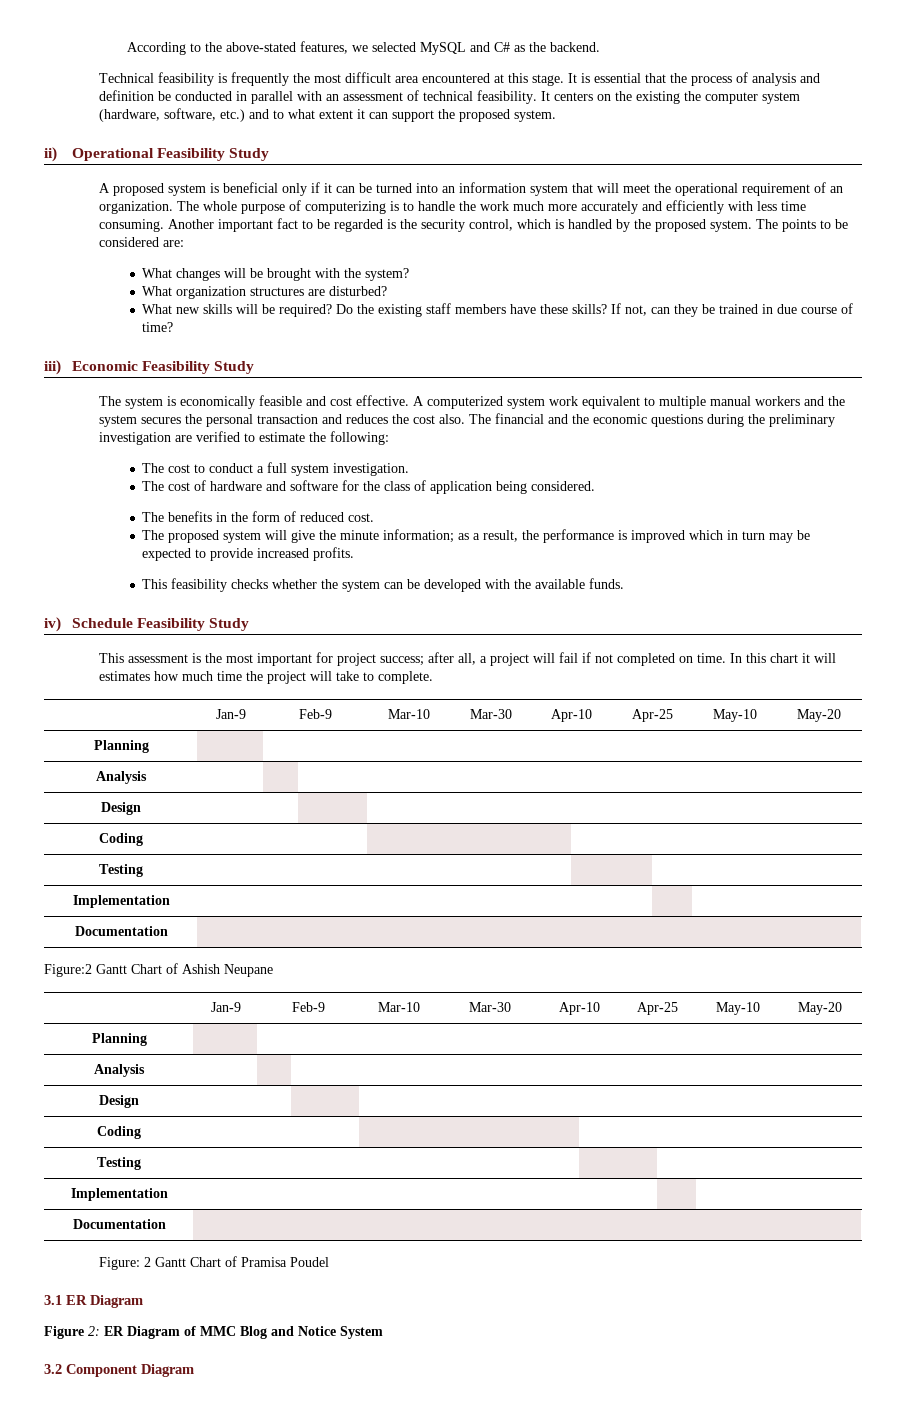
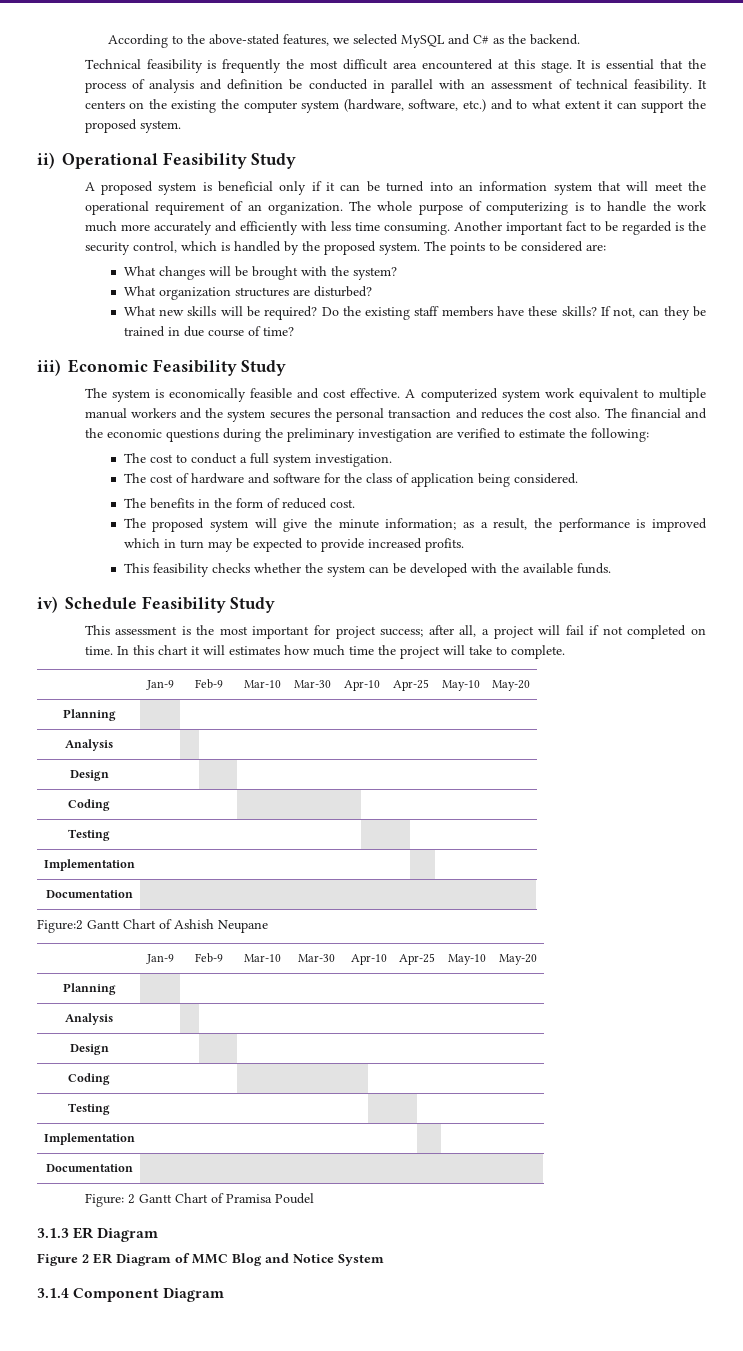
[44,1295,62,1305] 3.1 -> [37,1228,69,1238] 3.1.3
[88,1326,100,1336] 2: -> [82,1254,89,1263] 2
[44,1364,62,1374] 3.2 -> [37,1288,69,1298] 3.1.4

